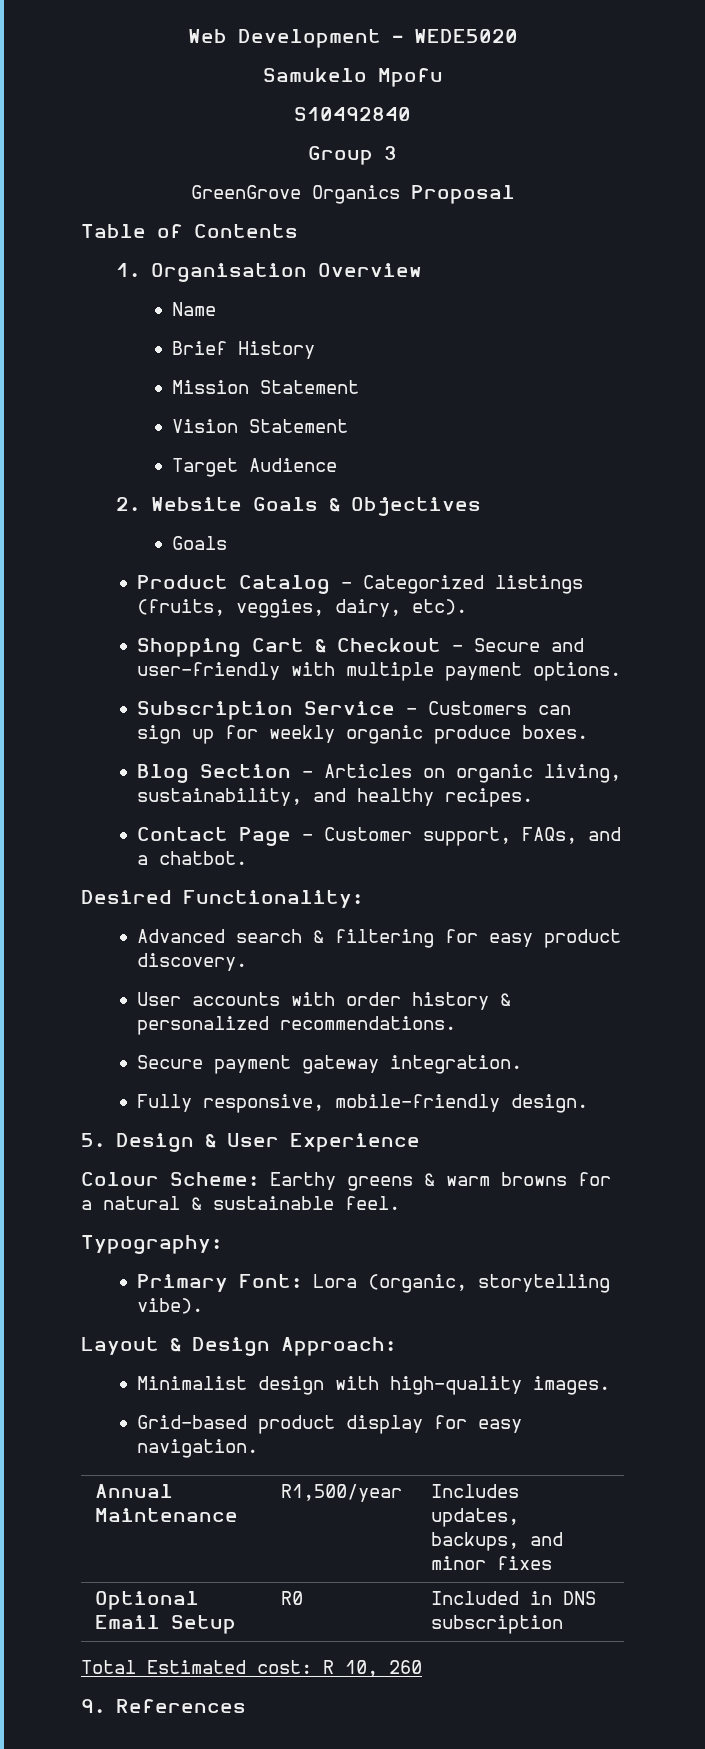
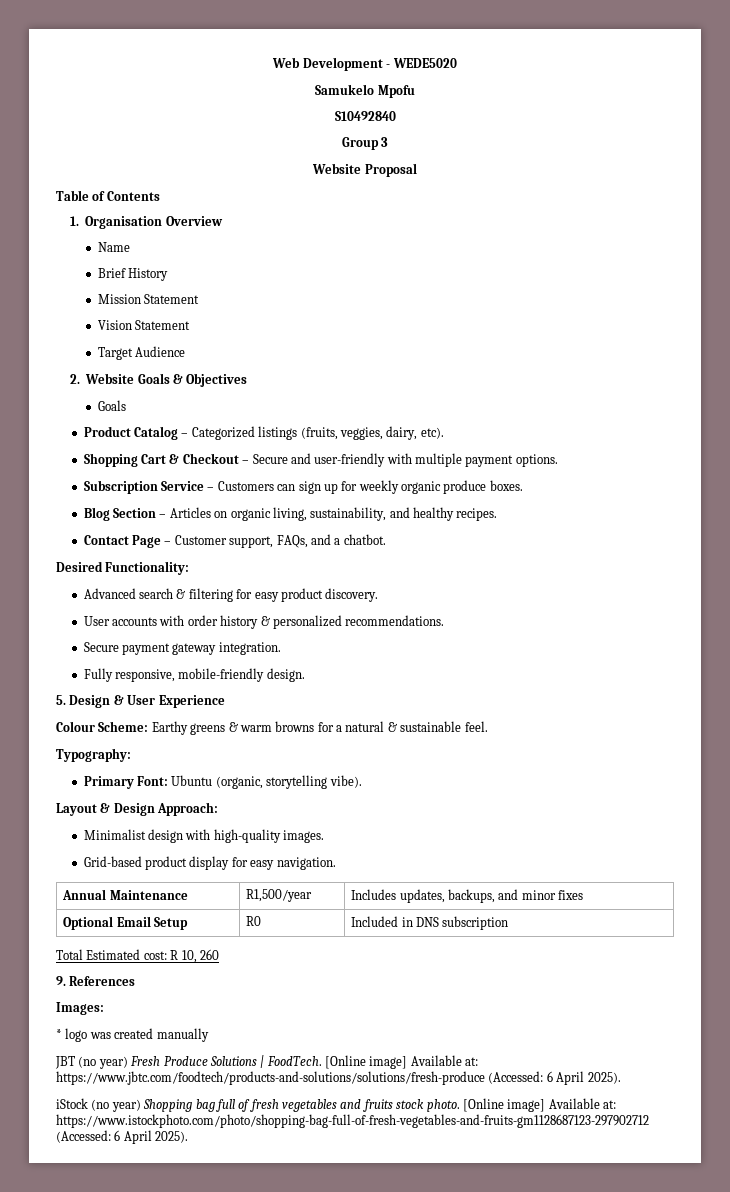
[190,185,400,204] GreenGrove Organics -> [312,163,362,174] Website
[312,1274,357,1288] Lora -> [171,775,213,786] Ubuntu
(246, 1706) none -> [56,1002,104,1015] [56,1028,209,1042] [55,1055,479,1069] [56,1071,621,1085] [56,1098,616,1112] [56,1114,649,1128] [56,1130,189,1144] // Images: // * logo was created manually // JBT (no year) Fresh Produce Solutions | FoodTech. [Online image] Available at: https://www.jbtc.com/foodtech/products-and-solutions/solutions/fresh-produce (Accessed: 6 April 2025). // iStock (no year) Shopping bag full of fresh vegetables and fruits stock photo. [Online image] Available at: https://www.istockphoto.com/photo/shopping-bag-full-of-fresh-vegetables-and-fruits-gm1128687123-297902712 (Accessed: 6 April 2025).

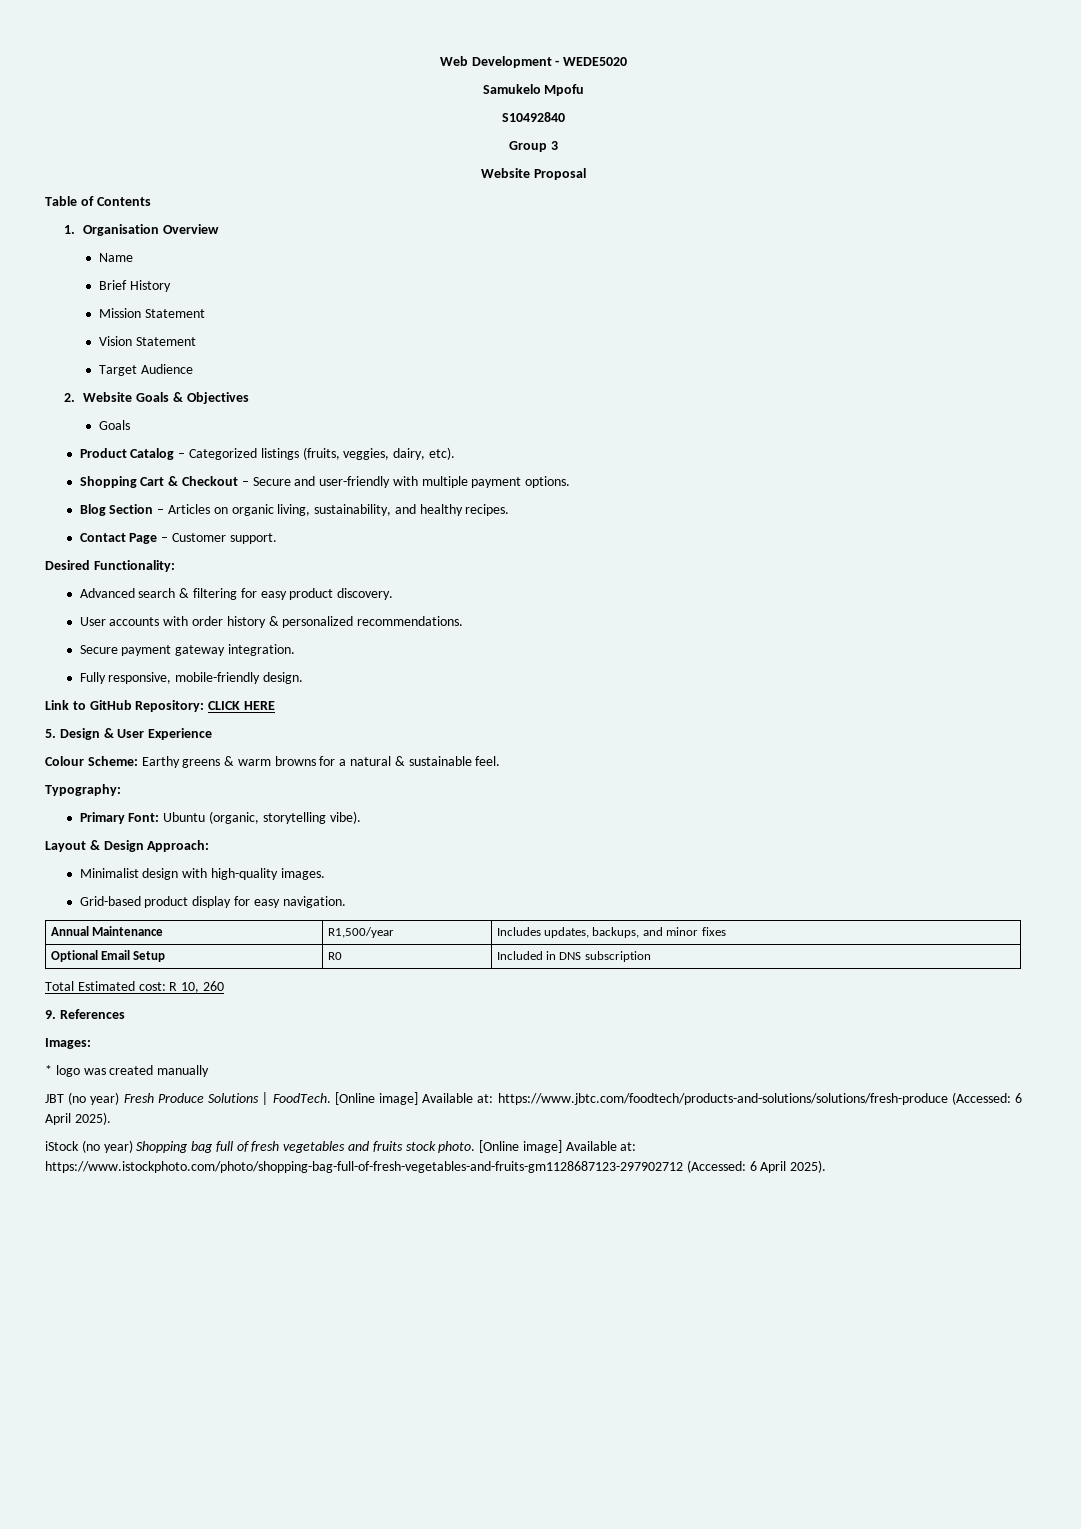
[83,480,523,494] // Subscription Service – Customers can sign up for weekly organic produce boxes. -> (571, 482) none
[229,534,386,548] support, FAQs, and a chatbot. -> [229,533,277,544] support.
(305, 675) none -> [45,700,275,712] // Link to GitHub Repository: CLICK HERE

